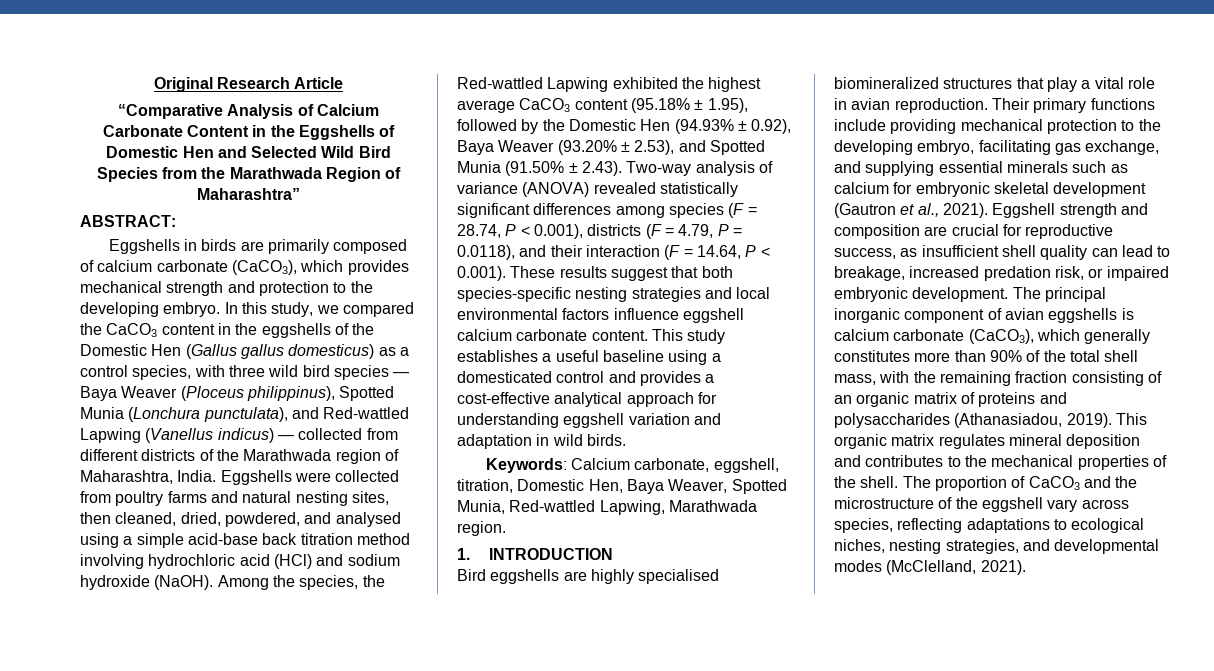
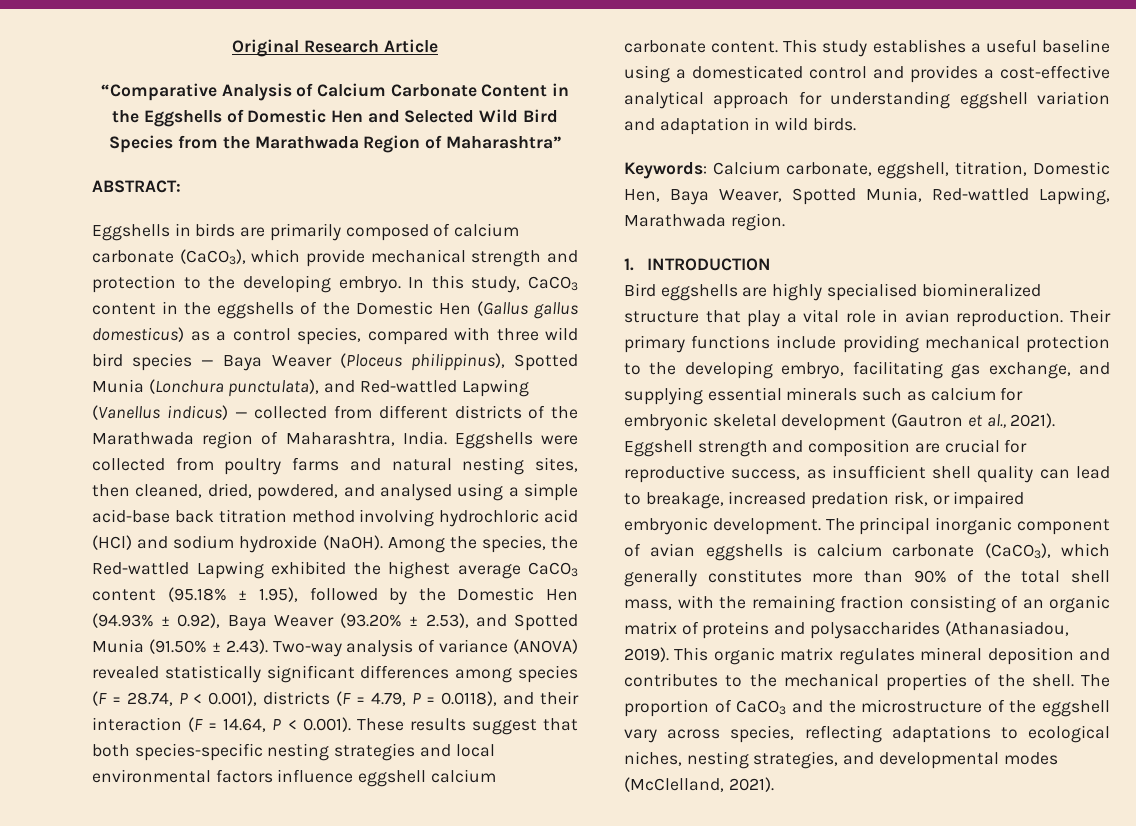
[347,260,409,275] provides -> [306,249,366,267] provide
[316,302,414,317] [80,323,102,335] we compared the -> (521, 284) none
(192, 372) none -> [367,328,448,345] compared
[943,78,1013,89] structures -> [624,311,699,323] structure

